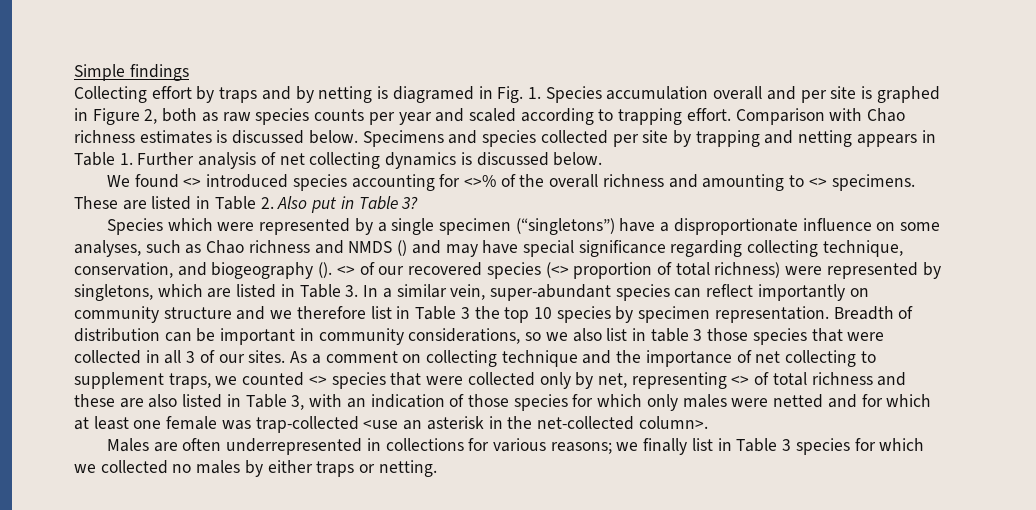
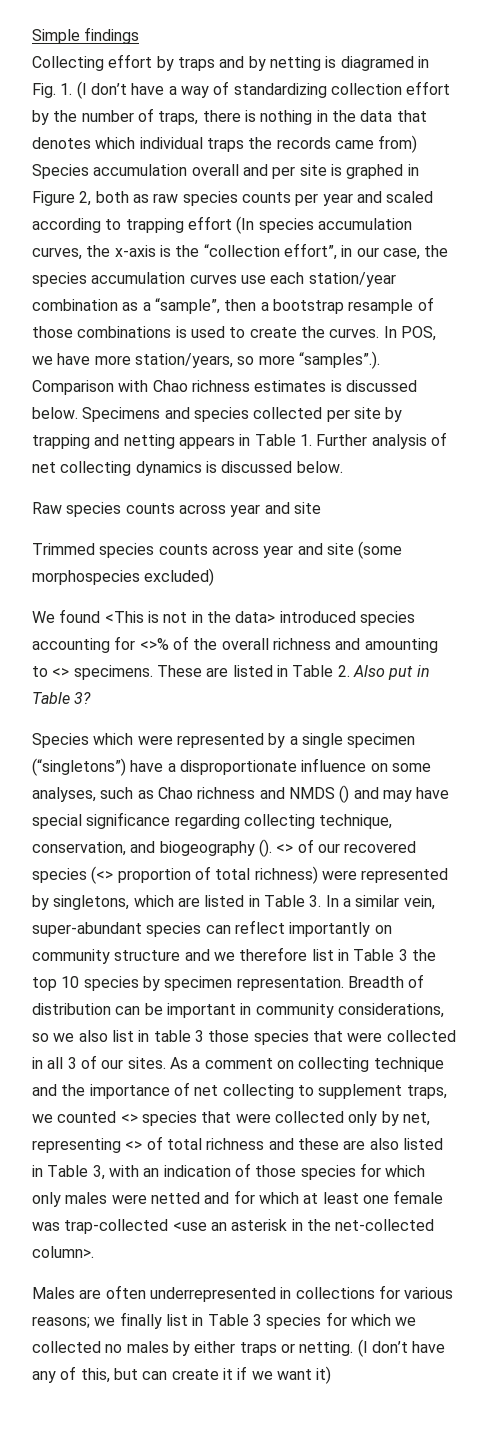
(541, 93) none -> [76,81,451,99] [32,108,427,125] [32,135,418,153] (I don’t have a way of standardizing collection effort by the number of traps, there is nothing in the data that denotes which individual traps the records came from)
[686,108,731,121] effort. -> [187,216,412,234] [32,243,449,260] [32,272,396,287] [32,297,434,314] [32,326,436,341] [32,351,380,369] effort (In species accumulation curves, the x-axis is the “collection effort”, in our case, the species accumulation curves use each station/year combination as a “sample”, then a bootstrap resample of those combinations is used to create the curves. In POS, we have more station/years, so more “samples”.).
[106,174,202,188] We found <> -> [32,502,321,517] [32,541,403,559] [32,568,215,586] [32,609,276,623] Raw species counts across year and site // Trimmed species counts across year and site (some morphospecies excluded) // We found <This is not in the data>
(437, 468) none -> [357,1339,446,1357] [32,1366,332,1384] (I don’t have any of this, but can create it if we want it)

